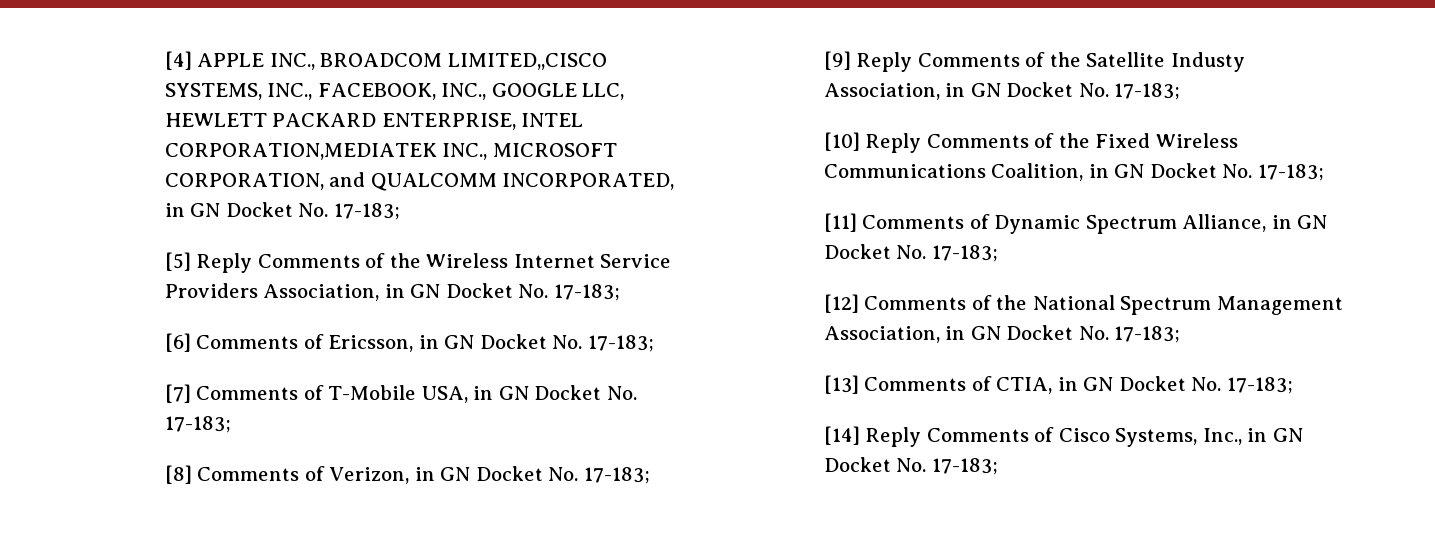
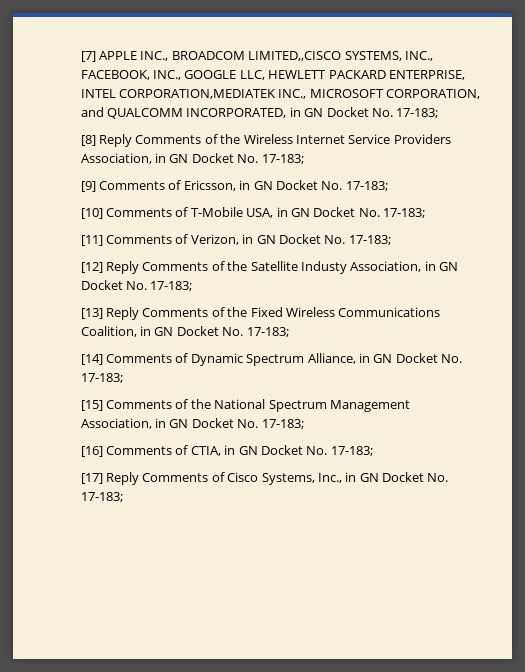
[164,51,192,70] [4] -> [80,51,96,62] [7]
[164,252,191,271] [5] -> [80,135,96,146] [8]
[164,333,191,352] [6] -> [80,181,96,192] [9]
[164,384,191,403] [7] -> [80,208,103,219] [10]
[164,465,192,484] [8] -> [80,235,103,246] [11]
[823,51,851,70] [9] -> [80,262,103,273] [12]
[823,132,860,151] [10] -> [80,308,103,319] [13]
[823,213,857,232] [11] -> [80,354,103,365] [14]
[823,294,859,313] [12] -> [80,400,103,411] [15]
[823,375,859,394] [13] -> [80,446,103,457] [16]
[823,426,860,445] [14] -> [80,473,103,484] [17]

